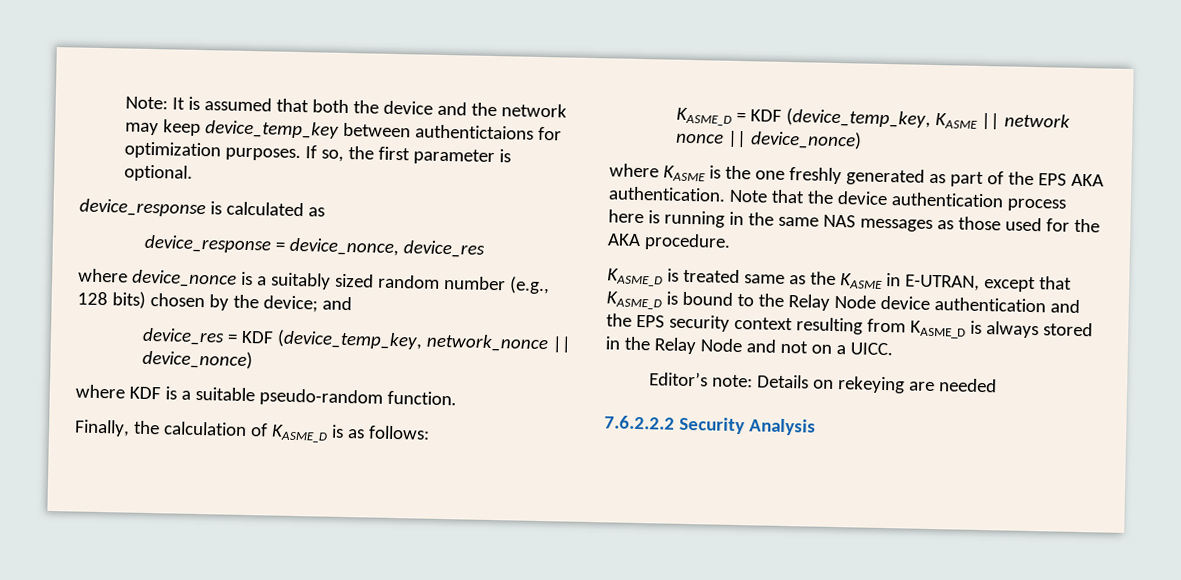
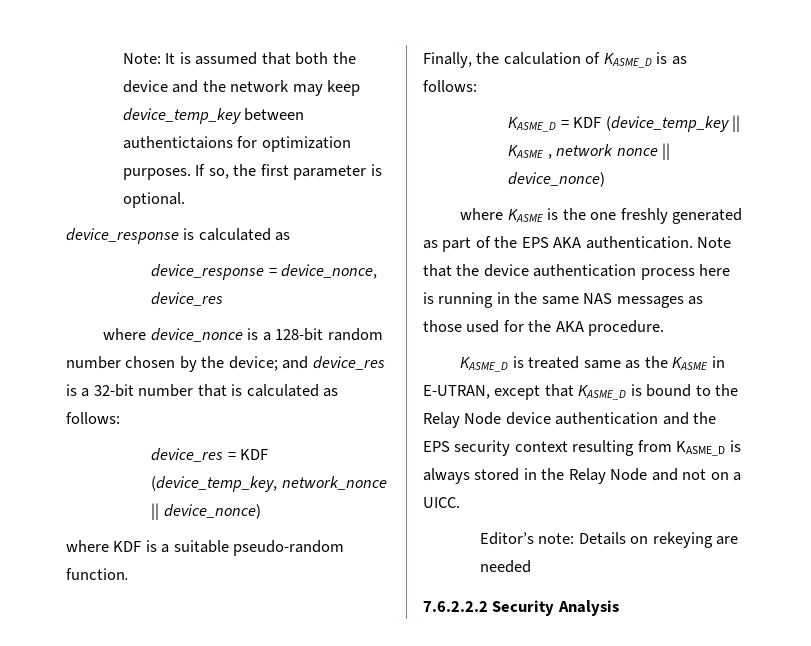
[269,272,550,295] [77,291,146,309] suitably sized random number (e.g., 128 bits) -> [275,328,383,341] [66,356,121,369] 128-bit random number
(352, 303) none -> [312,356,385,370] [66,384,339,397] [66,412,120,424] device_res is a 32-bit number that is calculated as follows:
[785,107,1000,130] (device_temp_key, KASME || -> [605,115,740,132] [508,145,552,159] (device_temp_key || KASME ,

